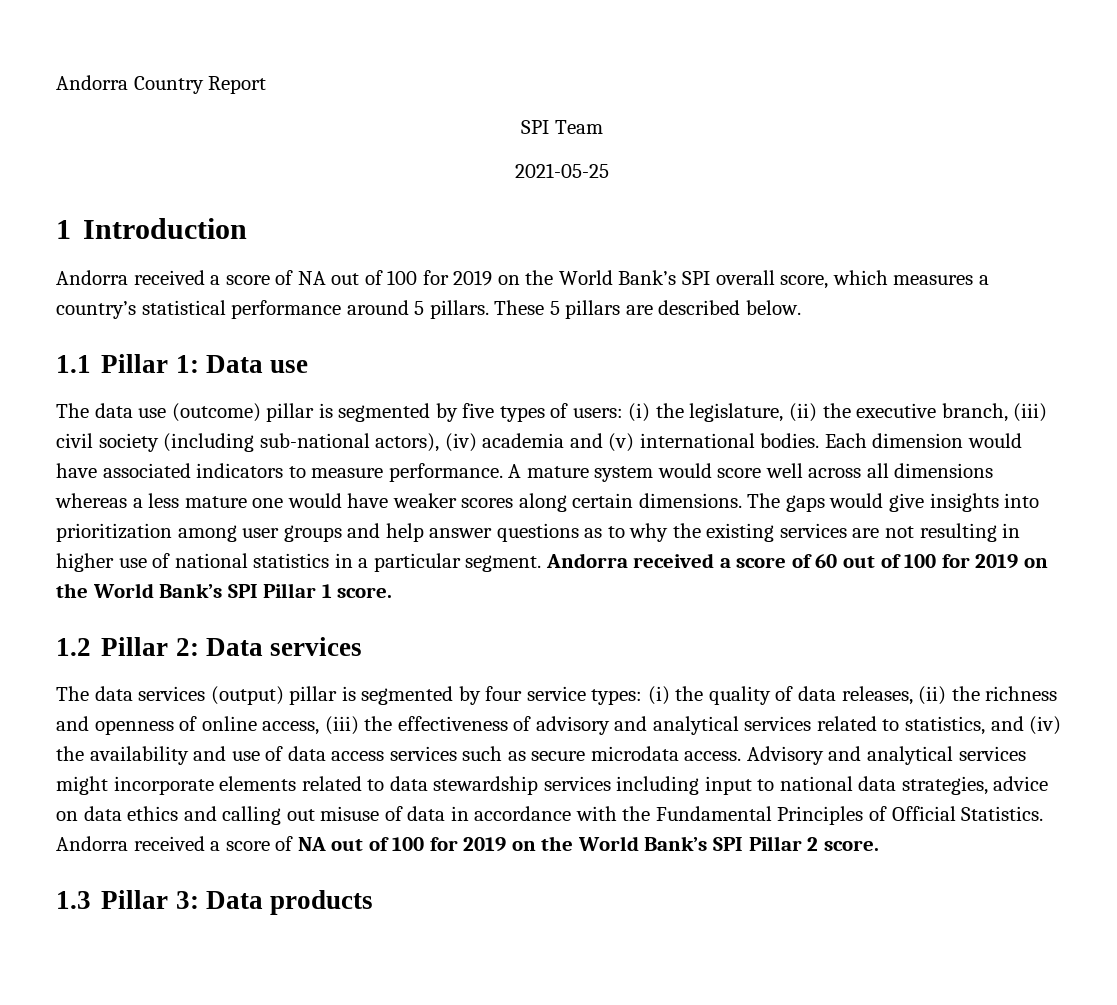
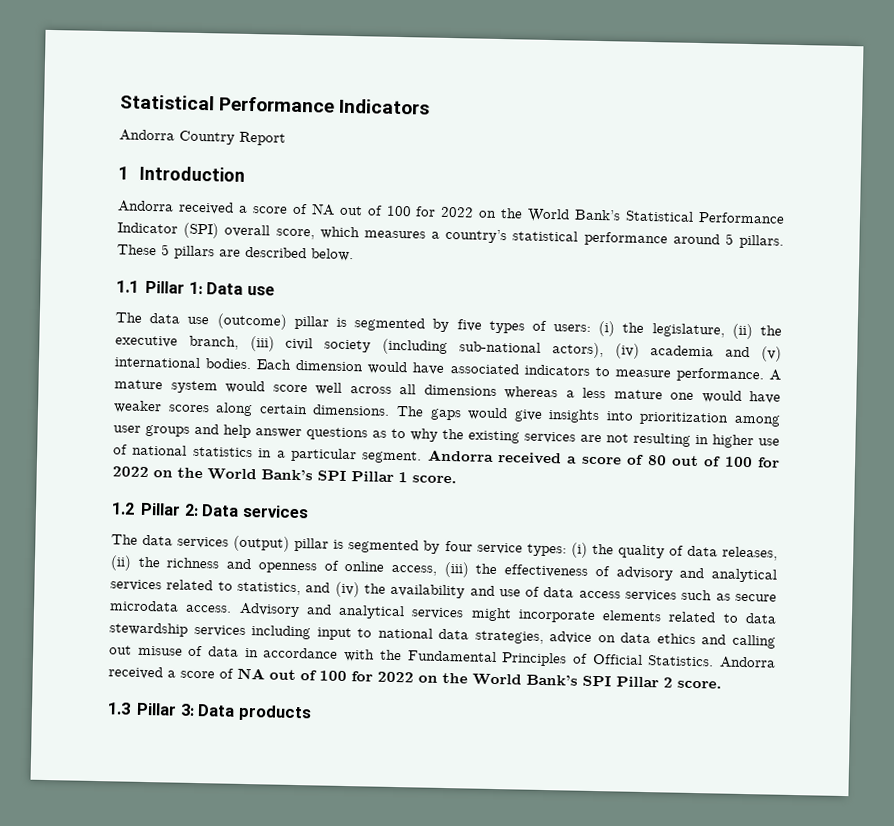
(56, 82) none -> [120,94,431,115] Statistical Performance Indicators //
[521,120,603,134] [515,163,609,178] // SPI Team // 2021-05-25 -> (286, 138) none
[453,270,711,286] 2019 on the World Bank’s SPI -> [440,206,785,224] [117,222,220,239] 2022 on the World Bank’s Statistical Performance Indicator (SPI)
[815,554,1019,569] 60 out of 100 for 2019 -> [646,455,780,468] [112,466,149,478] 80 out of 100 for 2022
[463,837,507,852] 2019 -> [377,671,414,683] 2022

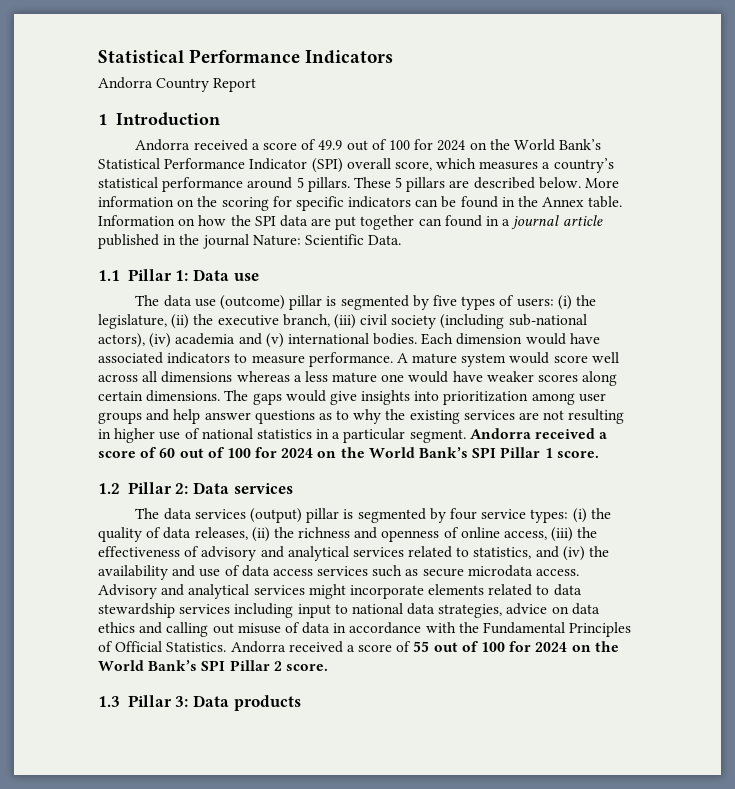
[310,203,475,218] NA out of 100 for 2022 -> [318,139,466,151] 49.9 out of 100 for 2024
(354, 255) none -> [585,178,620,188] [98,196,623,211] [98,215,603,230] [98,234,402,249] More information on the scoring for specific indicators can be found in the Annex table. Information on how the SPI data are put together can found in a journal article published in the journal Nature: Scientific Data.
[646,455,780,468] [112,466,149,478] 80 out of 100 for 2022 -> [159,447,314,458] 60 out of 100 for 2024
[237,667,414,683] NA out of 100 for 2022 -> [413,641,568,652] 55 out of 100 for 2024

